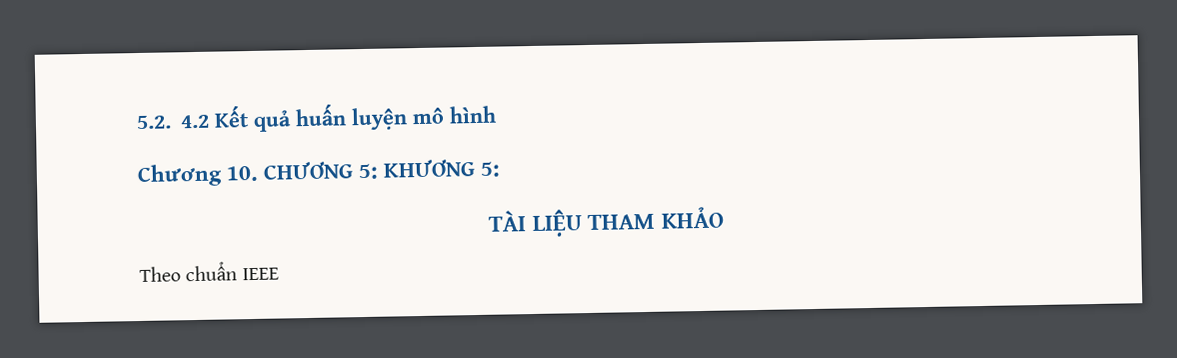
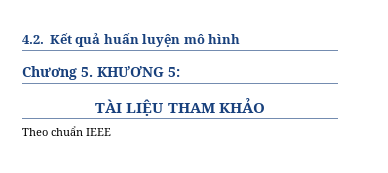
[136,114,210,130] 5.2. 4.2 -> [22,35,44,44] 4.2.
[226,161,379,182] 10. CHƯƠNG 5: -> [81,67,93,77] 5.

